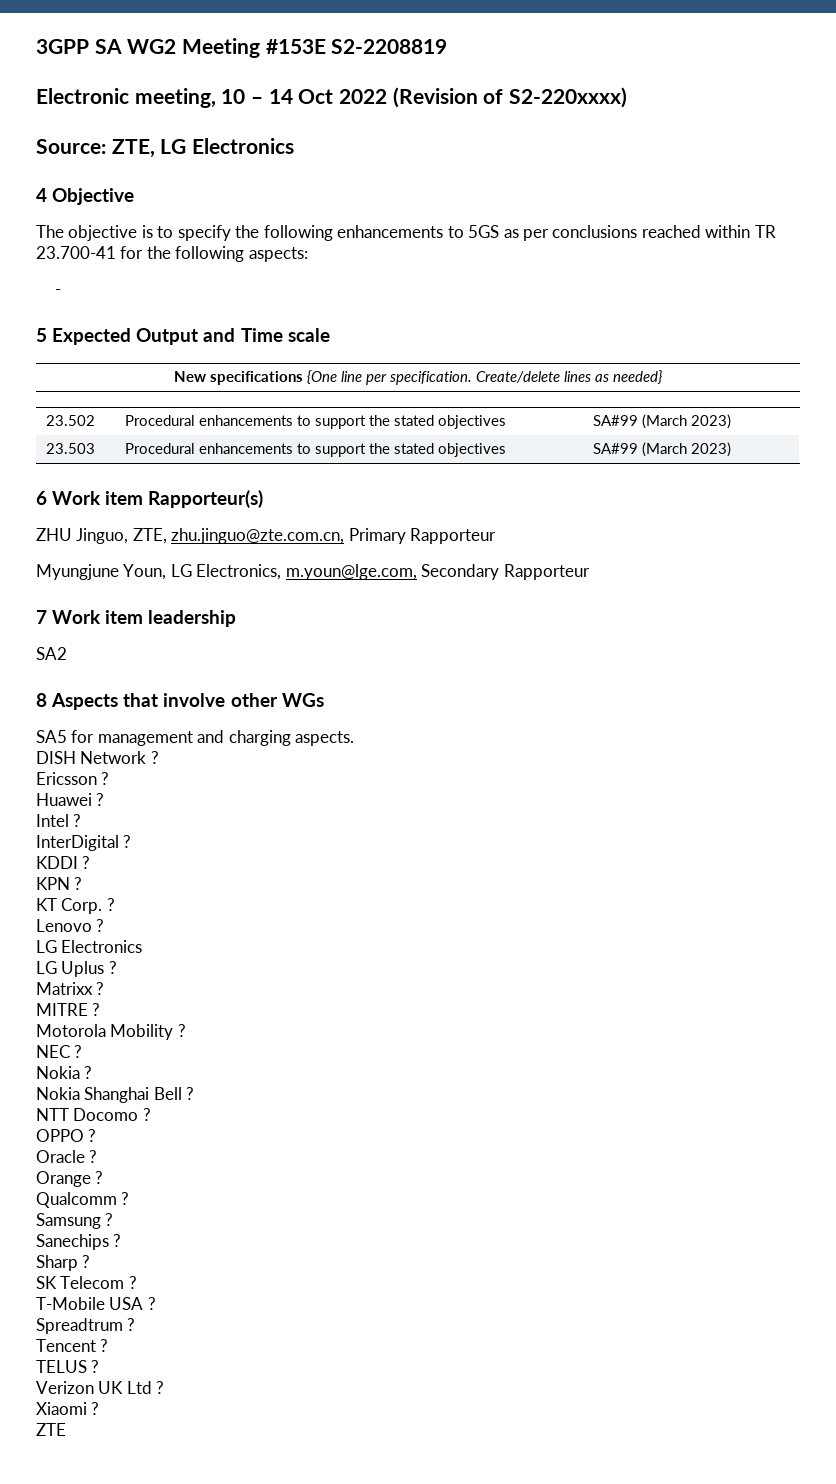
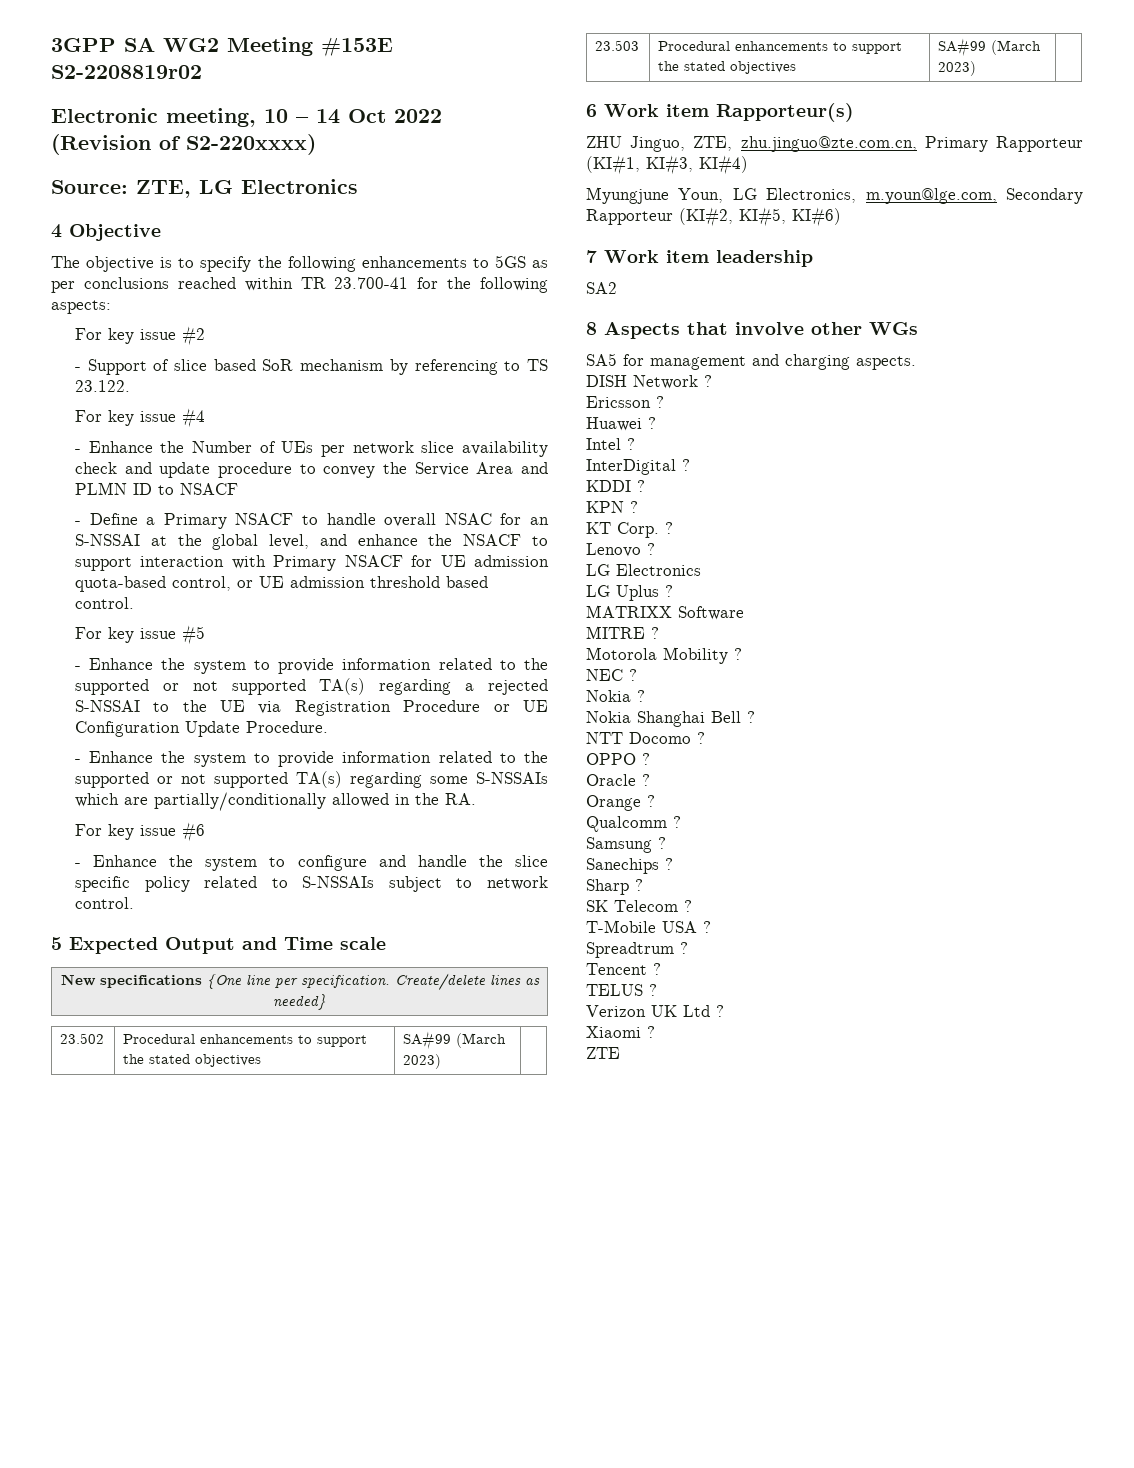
[331,39,448,54] S2-2208819 -> [51,65,202,79] S2-2208819r02
[55,289,62,295] - -> [74,326,205,346] [74,359,548,375] [74,380,130,392] [74,408,205,428] [74,441,548,457] [74,462,548,478] [74,482,238,495] [74,513,549,529] [74,534,548,550] [74,555,549,571] [74,576,488,592] [74,597,134,609] [74,625,205,645] [74,658,548,674] [74,678,548,695] [74,700,548,716] [74,721,328,737] [74,751,548,767] [74,771,548,788] [74,792,476,811] [74,822,205,842] [74,855,549,871] [74,876,548,892] [74,897,134,909] For key issue #2 // - Support of slice based SoR mechanism by referencing to TS 23.122. // For key issue #4 // - Enhance the Number of UEs per network slice availability check and update procedure to convey the Service Area and PLMN ID to NSACF // - Define a Primary NSACF to handle overall NSAC for an S-NSSAI at the global level, and enhance the NSACF to support interaction with Primary NSACF for UE admission quota-based control, or UE admission threshold based control. // For key issue #5 // - Enhance the system to provide information related to the supported or not supported TA(s) regarding a rejected S-NSSAI to the UE via Registration Procedure or UE Configuration Update Procedure. // - Enhance the system to provide information related to the supported or not supported TA(s) regarding some S-NSSAIs which are partially/conditionally allowed in the RA. // For key issue #6 // - Enhance the system to configure and handle the slice specific policy related to S-NSSAIs subject to network control.
(497, 536) none -> [586,155,748,175] (KI#1, KI#3, KI#4)
(590, 572) none -> [679,207,841,227] (KI#2, KI#5, KI#6)
[36,982,105,995] Matrixx ? -> [586,605,744,620] MATRIXX Software

